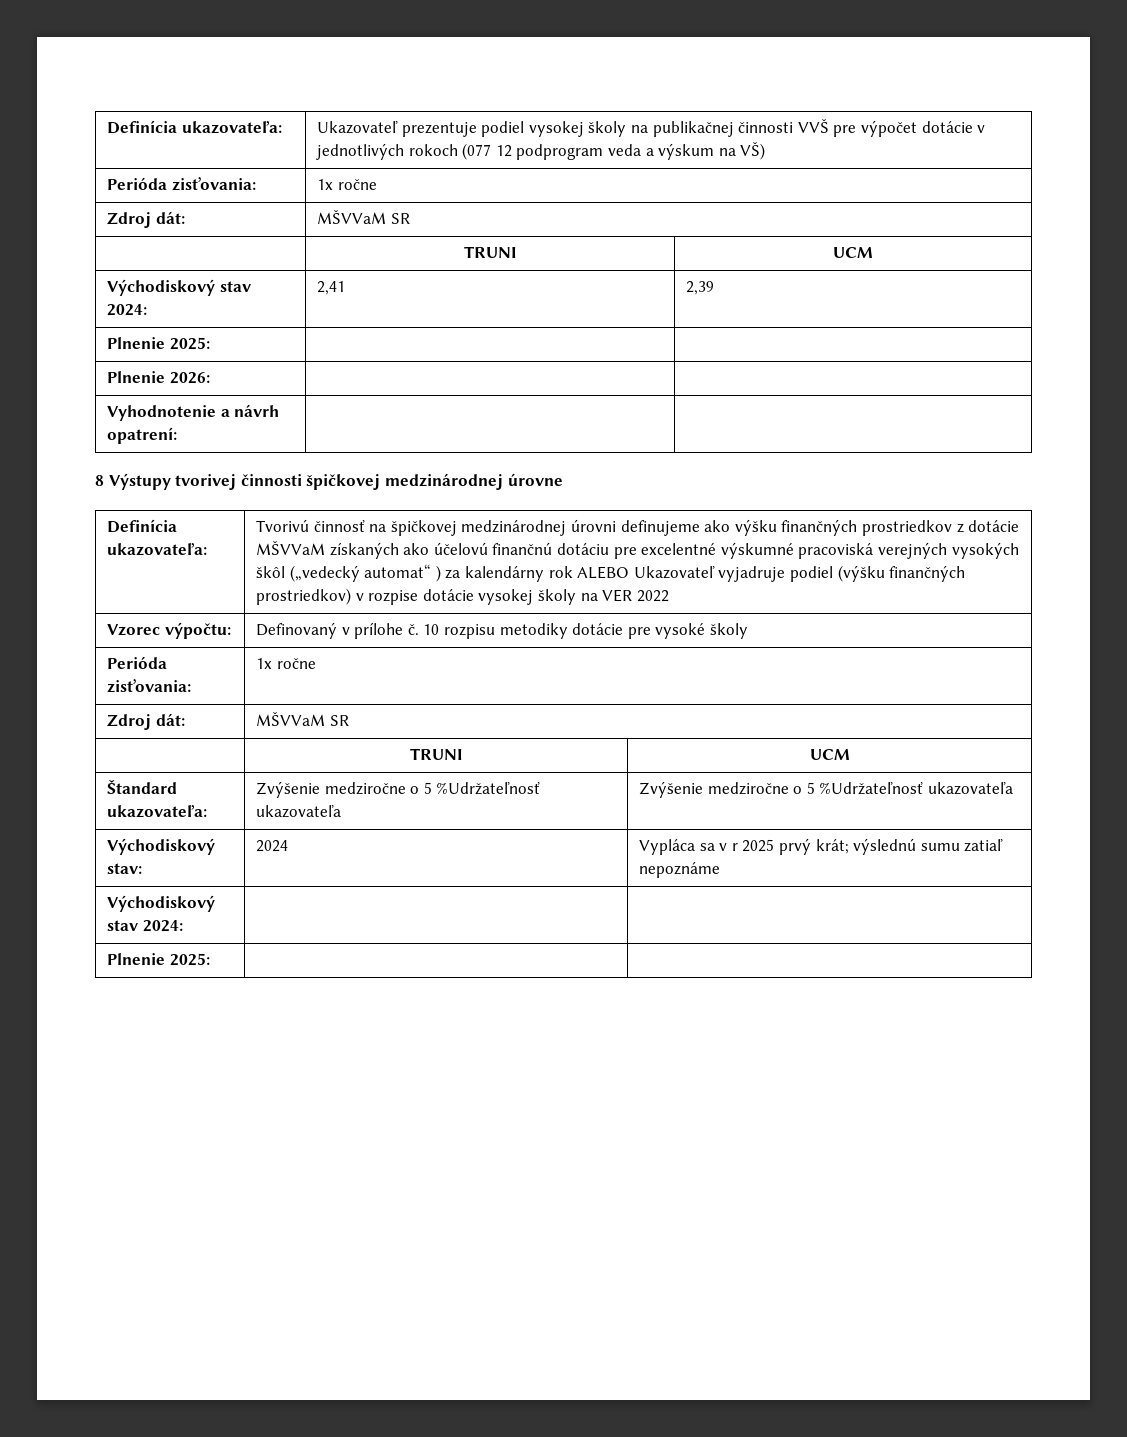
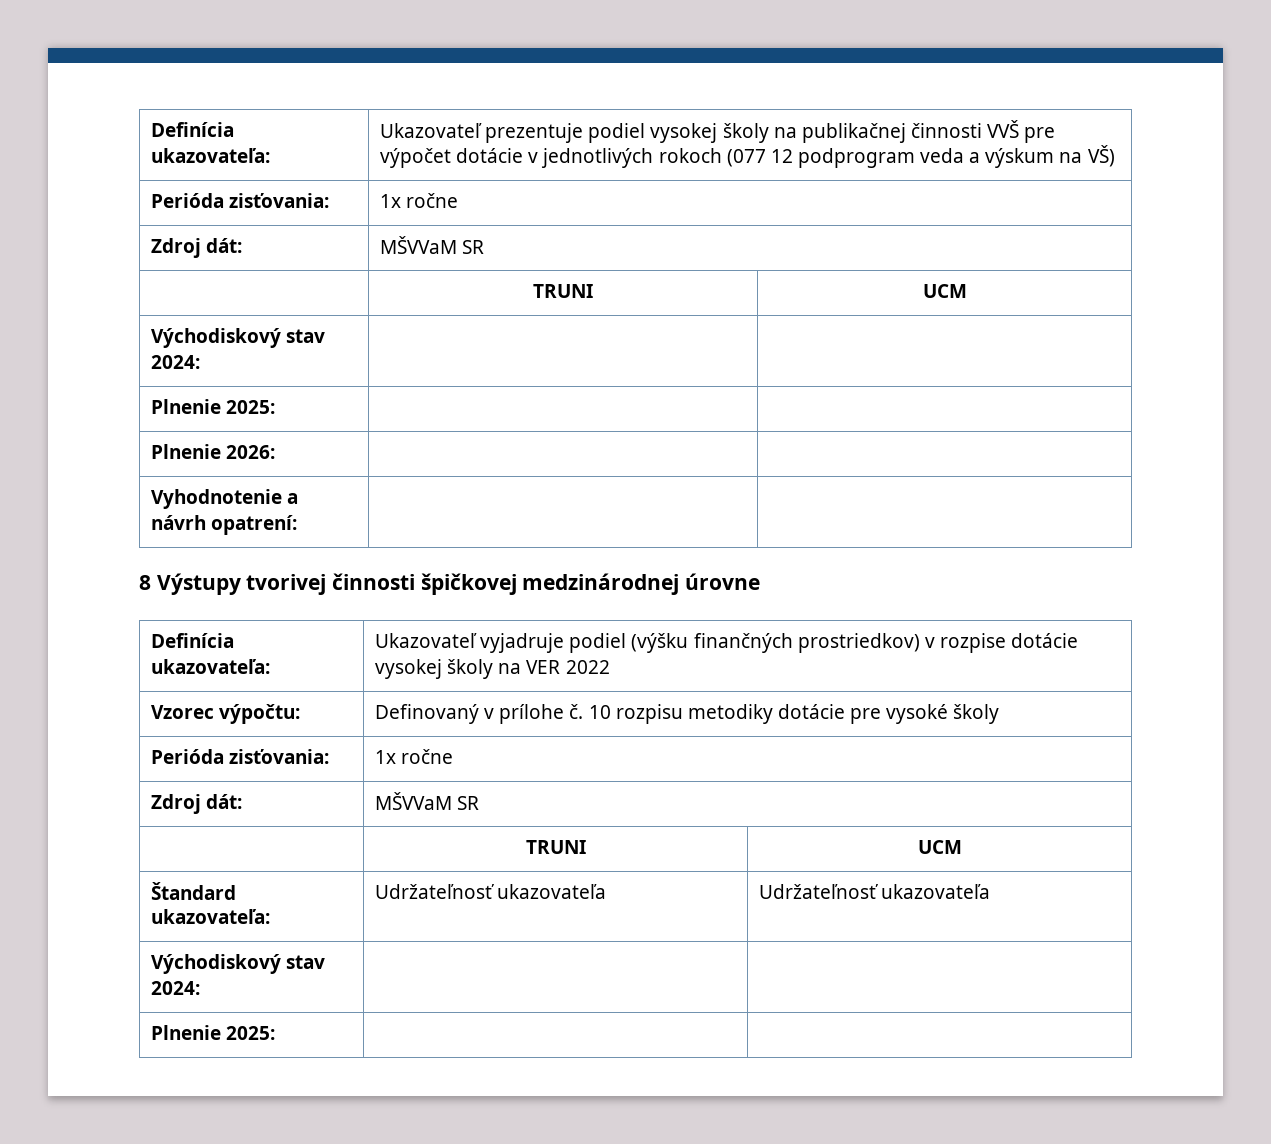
[317,281,346,295] [686,281,715,295] 2,41 | 2,39 -> (201, 362) |
[256,519,1020,536] [256,541,1019,559] [256,564,630,582] Tvorivú činnosť na špičkovej medzinárodnej úrovni definujeme ako výšku finančných prostriedkov z dotácie MŠVVaM získaných ako účelovú finančnú dotáciu pre excelentné výskumné pracoviská verejných vysokých škôl („vedecký automat“ ) za kalendárny rok ALEBO -> (271, 666) none
[256,781,541,798] [256,805,342,818] [639,781,1014,798] [107,838,216,855] [107,863,143,874] [256,840,289,852] [639,838,1004,855] [639,862,721,878] Zvýšenie medziročne o 5 %Udržateľnosť ukazovateľa | Zvýšenie medziročne o 5 %Udržateľnosť ukazovateľa // Východiskový stav: | 2024 | Vypláca sa v r 2025 prvý krát; výslednú sumu zatiaľ nepoznáme -> [375,884,607,899] [759,884,991,899] Udržateľnosť ukazovateľa | Udržateľnosť ukazovateľa

